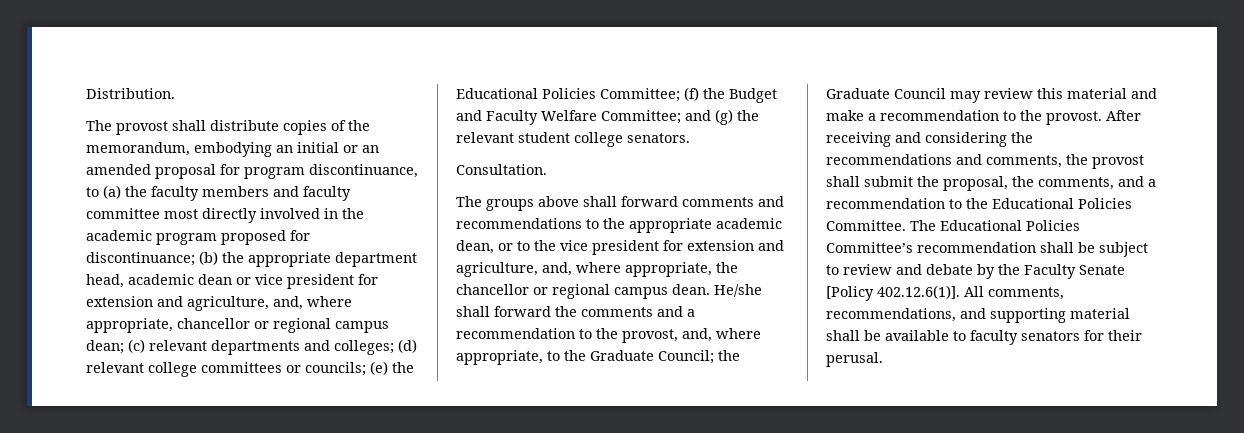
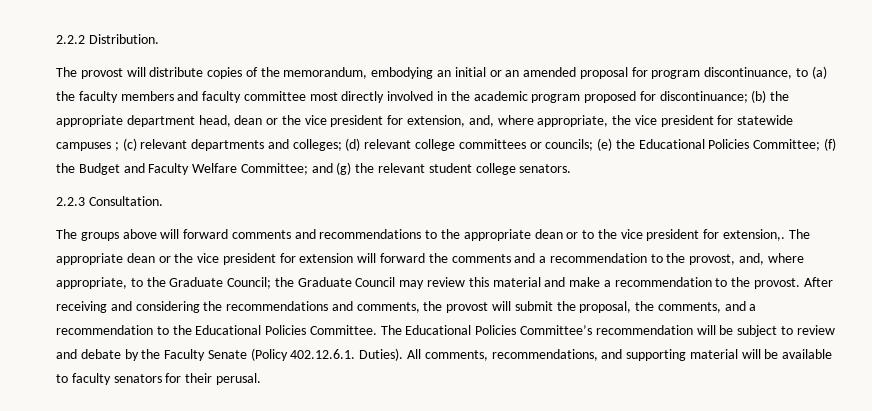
(86, 93) none -> [56,35,85,44] 2.2.2
[172,120,206,131] shall -> [126,67,146,77] will
[128,274,378,289] [86,296,352,311] [86,318,389,333] [86,340,124,354] academic dean or vice president for extension and agriculture, and, where appropriate, chancellor or regional campus dean; -> [234,115,794,127] [56,142,119,151] dean or the vice president for extension, and, where appropriate, the vice president for statewide campuses ;
(690, 138) none -> [56,197,85,206] 2.2.3
[583,196,617,207] shall -> [160,229,180,239] will
[716,218,782,229] [456,240,494,254] academic dean, -> [534,229,563,239] dean
[687,240,784,251] [456,262,738,277] [456,284,762,299] [456,306,490,317] extension and agriculture, and, where appropriate, the chancellor or regional campus dean. He/she shall -> [723,229,810,241] [56,253,377,265] extension,. The appropriate dean or the vice president for extension will
[826,176,860,187] shall -> [492,301,512,311] will
[1040,242,1074,253] shall -> [696,325,716,335] will
[826,285,960,301] [Policy 402.12.6(1)]. -> [250,348,404,361] (Policy 402.12.6.1. Duties).
[826,330,860,341] shall -> [741,349,761,359] will

